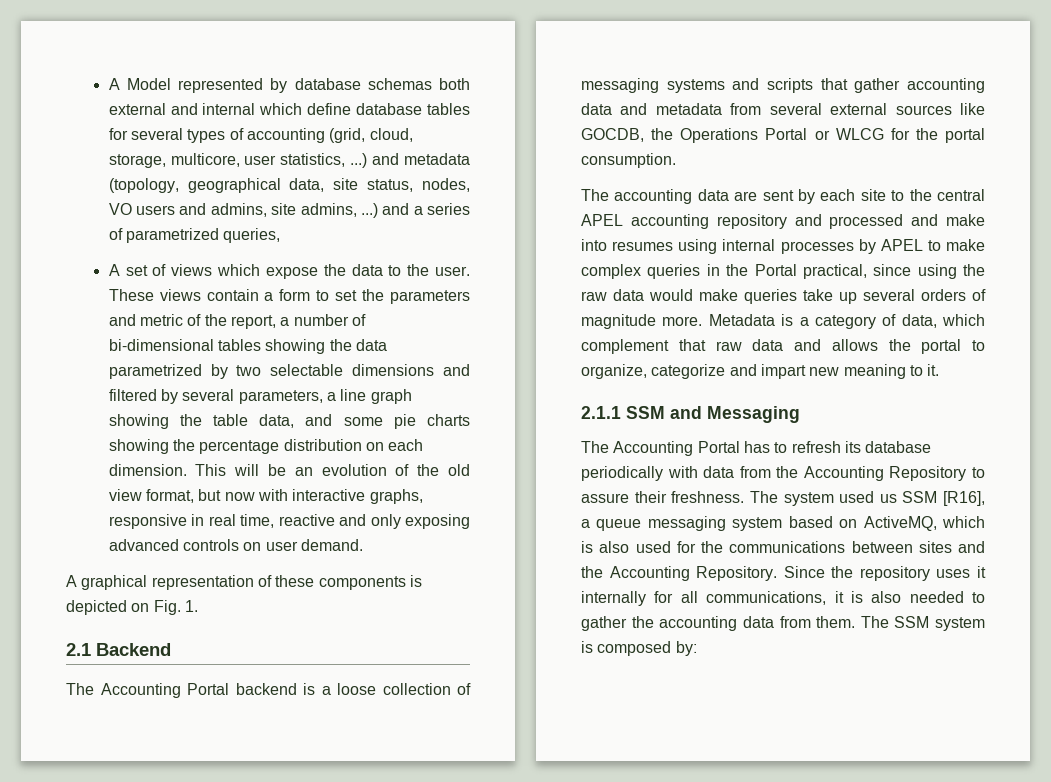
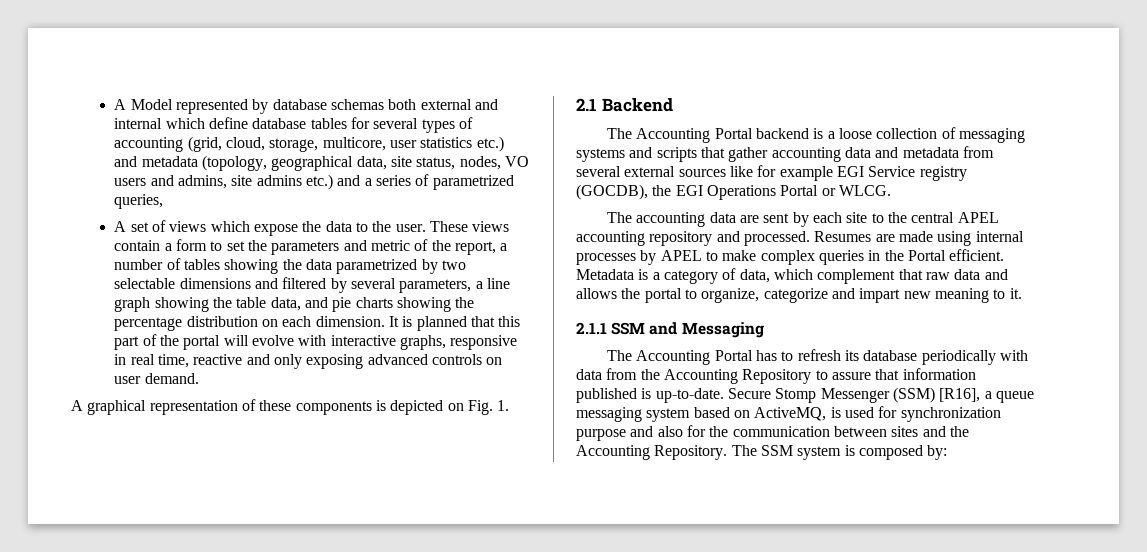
[280,153,368,168] statistics, ...) -> [420,136,504,152] statistics etc.)
[300,203,378,218] admins, ...) -> [256,174,334,190] admins etc.)
[108,339,214,351] bi-dimensional -> (181, 264) none
[343,417,383,426] some -> (329, 302) none
[195,464,471,476] [108,489,255,503] This will be an evolution of the old view format, but now -> [389,316,521,331] [114,334,295,350] It is planned that this part of the portal will evolve
[581,128,985,143] [581,153,676,168] GOCDB, the Operations Portal or WLCG for the portal consumption. -> [757,165,967,181] [576,184,891,200] for example EGI Service registry (GOCDB), the EGI Operations Portal or WLCG.
[829,214,985,229] [581,239,674,251] processed and make into resumes -> [743,231,933,246] processed. Resumes are made
[802,264,985,279] [581,289,986,304] [581,314,703,329] practical, since using the raw data would make queries take up several orders of magnitude more. -> [949,249,1005,261] efficient.
[634,491,938,506] their freshness. The system used us SSM -> [875,368,976,380] [576,387,935,403] that information published is up-to-date. Secure Stomp Messenger (SSM)
[942,516,985,528] [581,541,846,553] which is also used for the communications -> [830,406,1001,422] [576,425,830,441] is used for synchronization purpose and also for the communication
[783,566,986,581] [581,591,985,606] [581,616,856,631] Since the repository uses it internally for all communications, it is also needed to gather the accounting data from them. -> (728, 452) none

